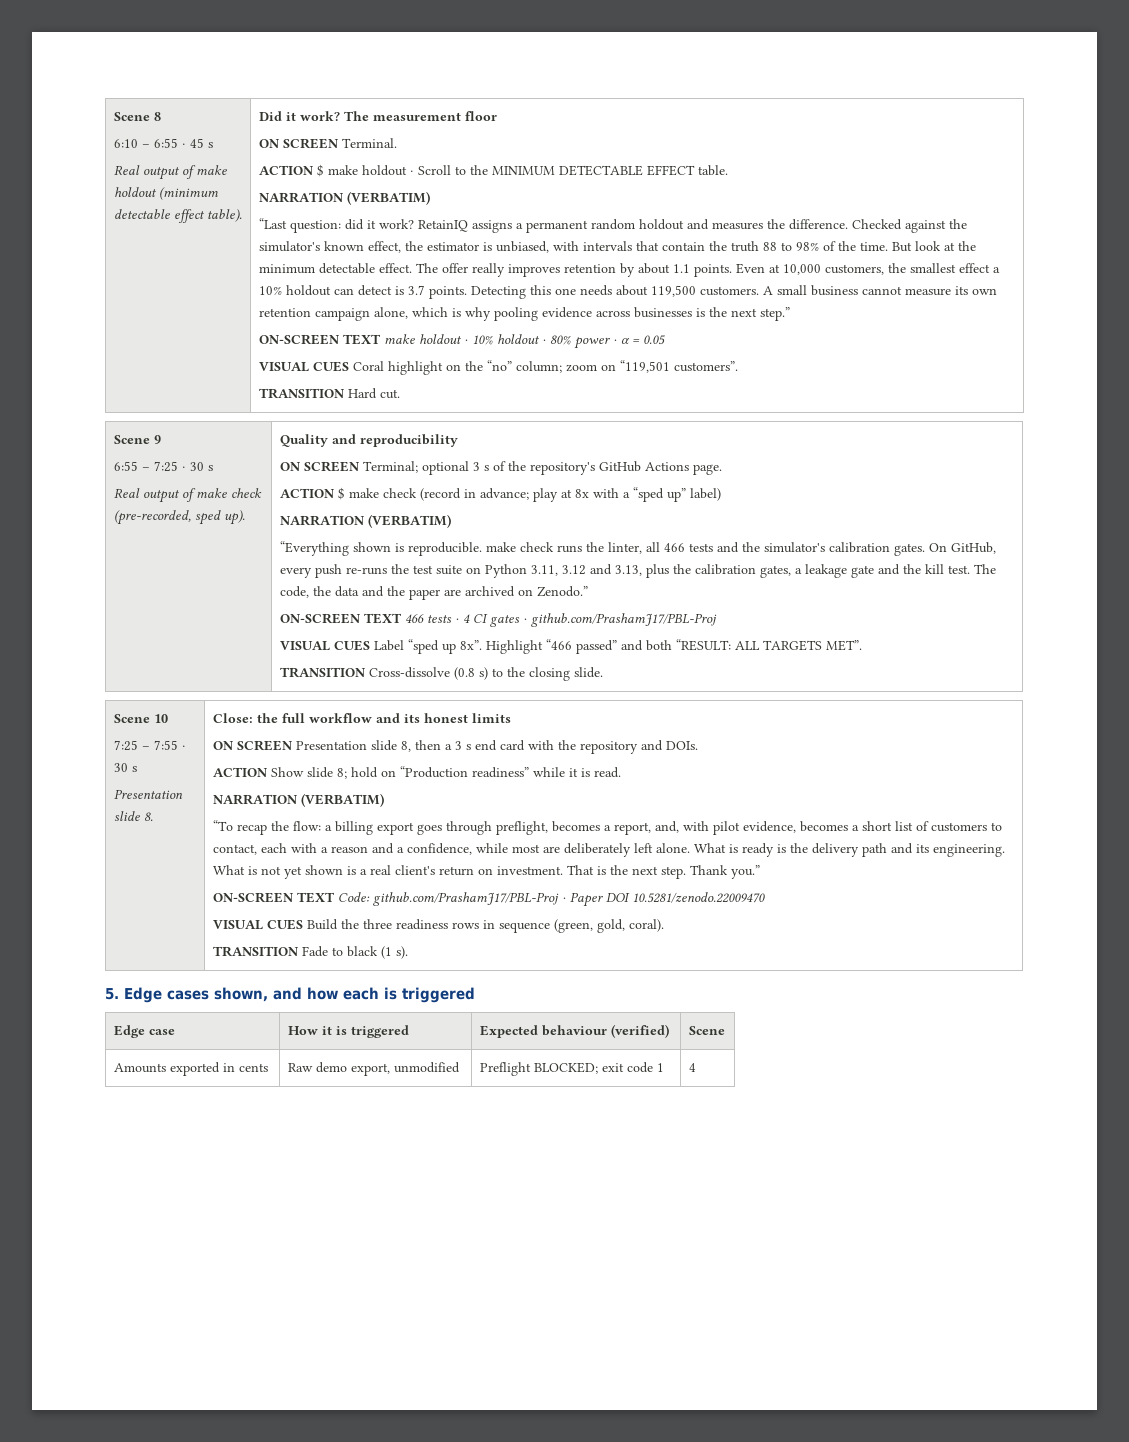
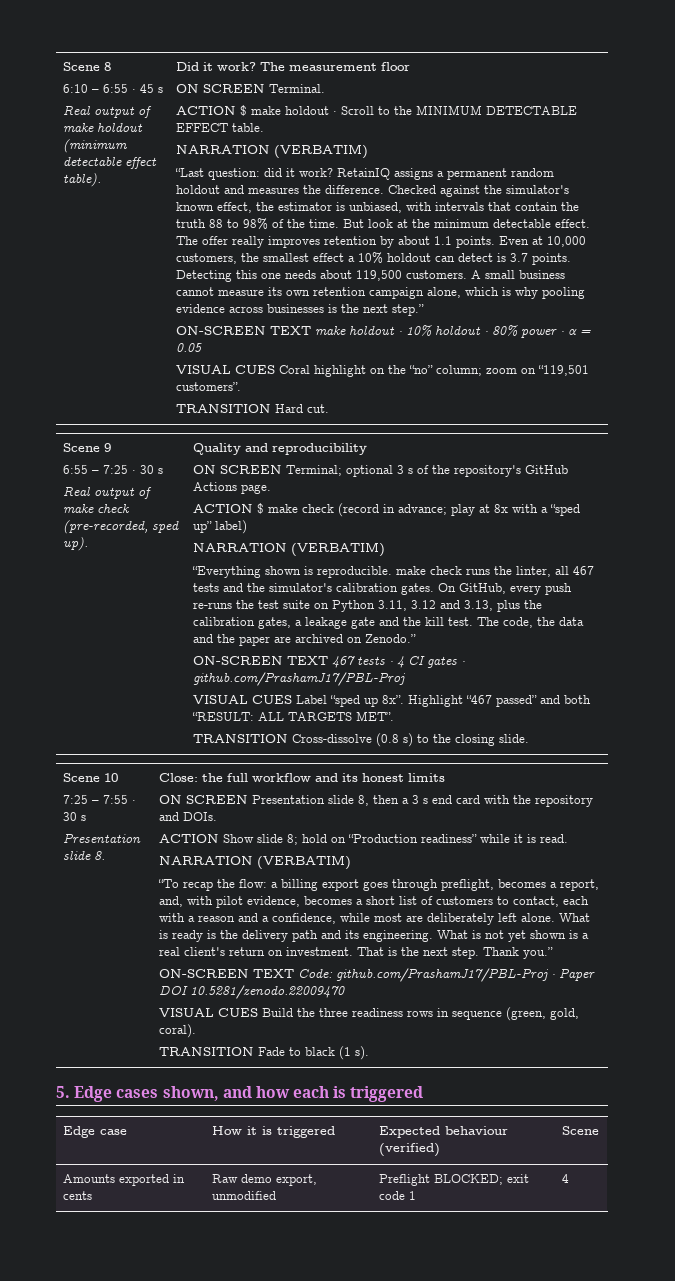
[663,543,685,552] 466 -> [572,566,594,575] 467
[404,614,424,623] 466 -> [331,656,355,668] 467
[545,639,572,650] “466 -> [465,695,492,704] “467

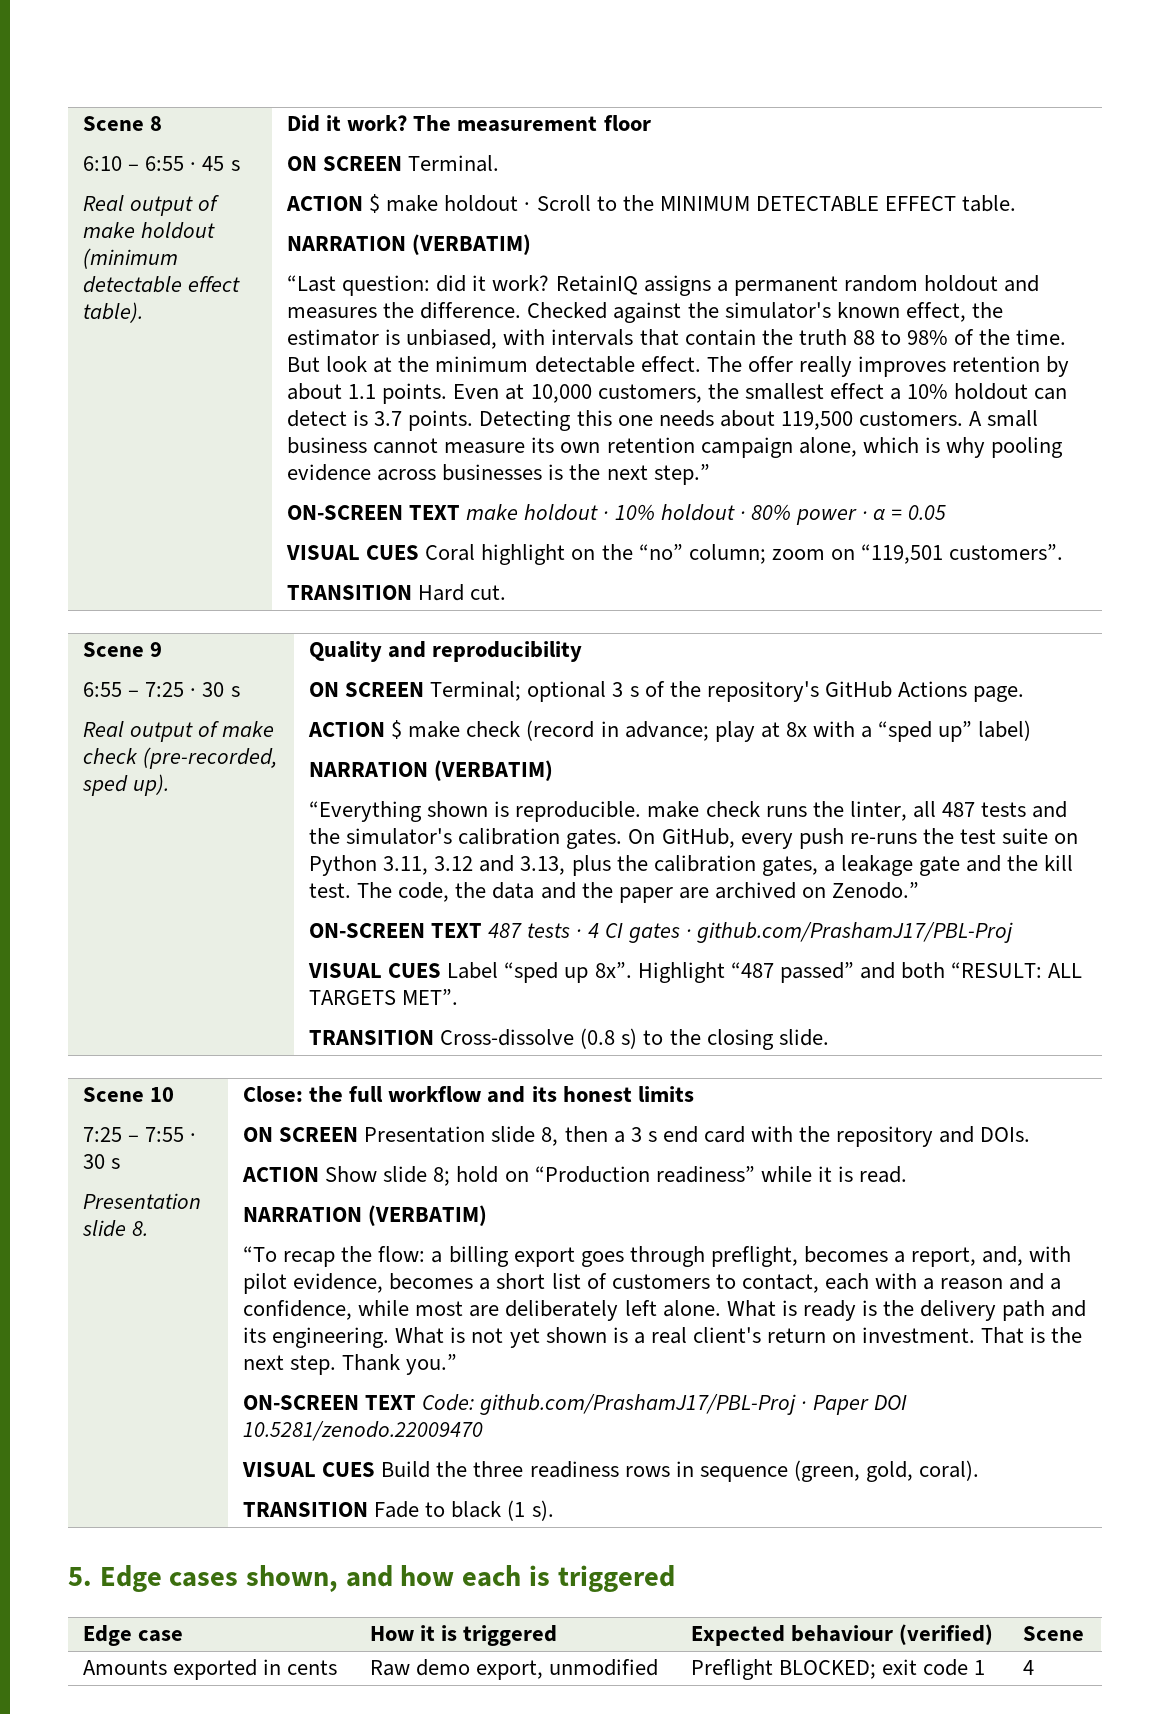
[572,566,594,575] 467 -> [941,802,975,817] 487
[331,656,355,668] 467 -> [488,923,523,938] 487
[465,695,492,704] “467 -> [730,962,774,978] “487

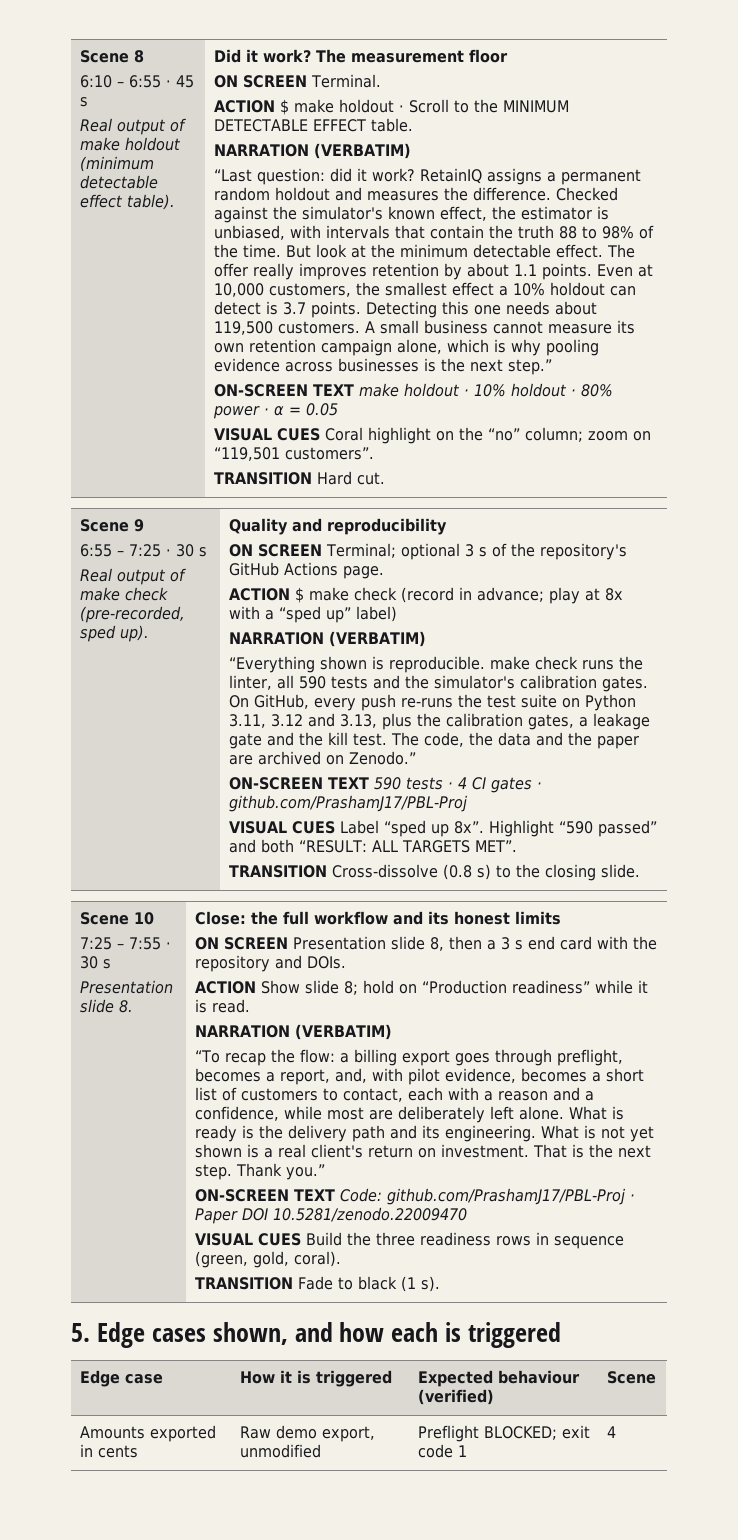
[941,802,975,817] 487 -> [298,676,326,689] 590
[488,923,523,938] 487 -> [373,777,401,790] 590
[730,962,774,978] “487 -> [558,821,593,834] “590

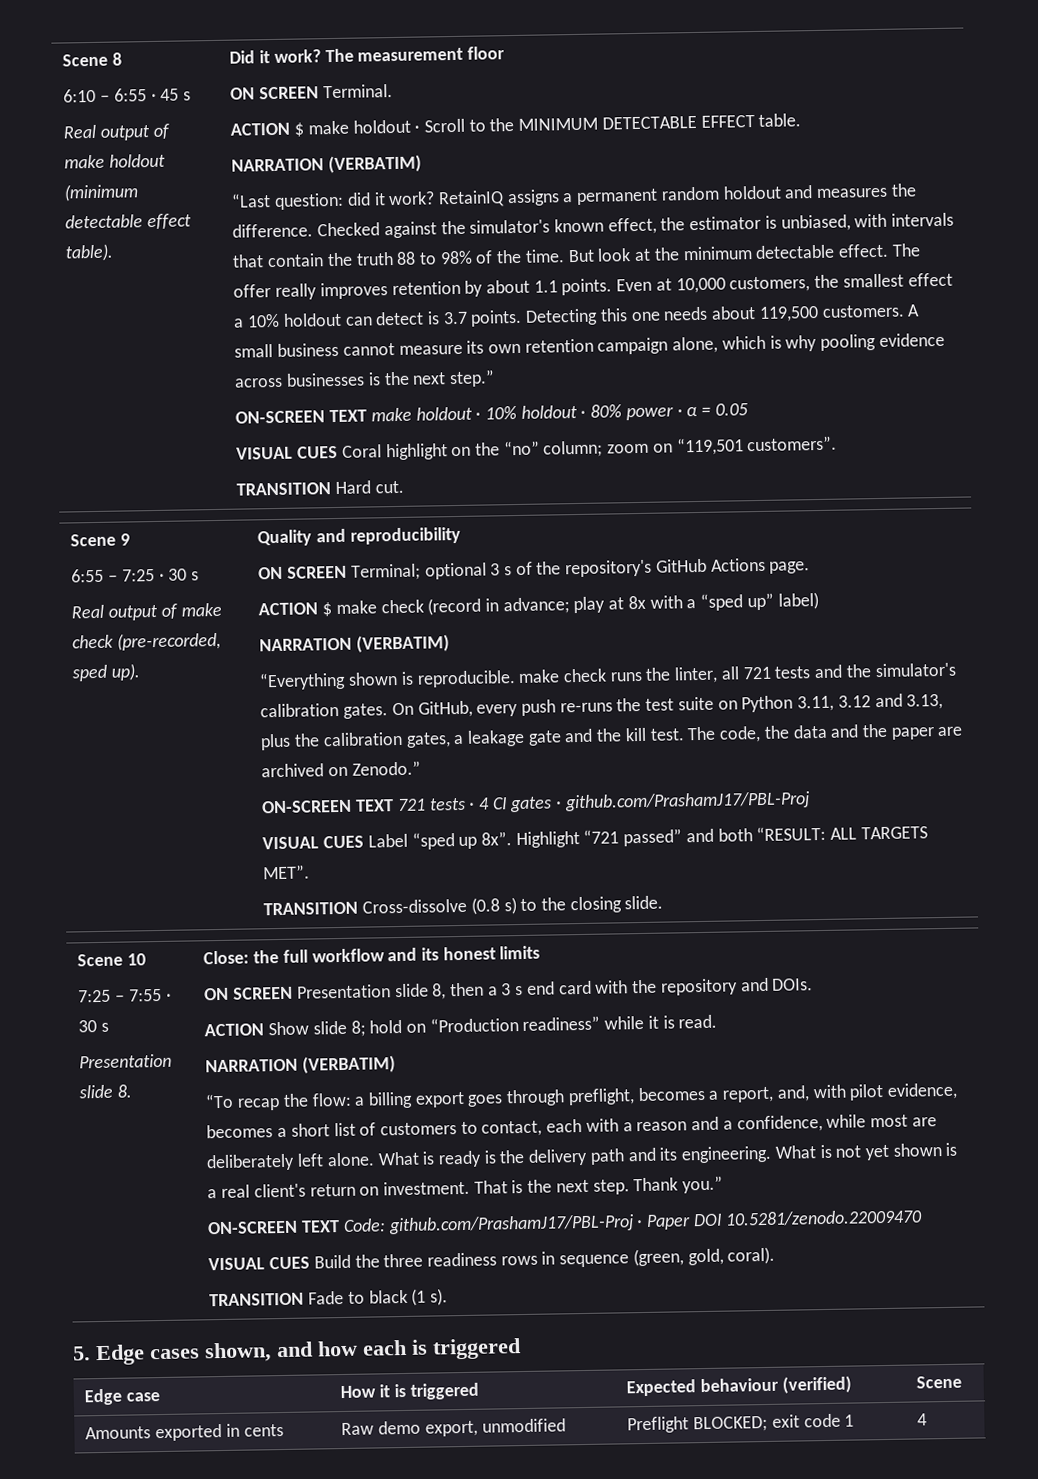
[298,676,326,689] 590 -> [742,666,772,680] 721
[373,777,401,790] 590 -> [396,798,426,812] 721
[558,821,593,834] “590 -> [583,829,620,844] “721

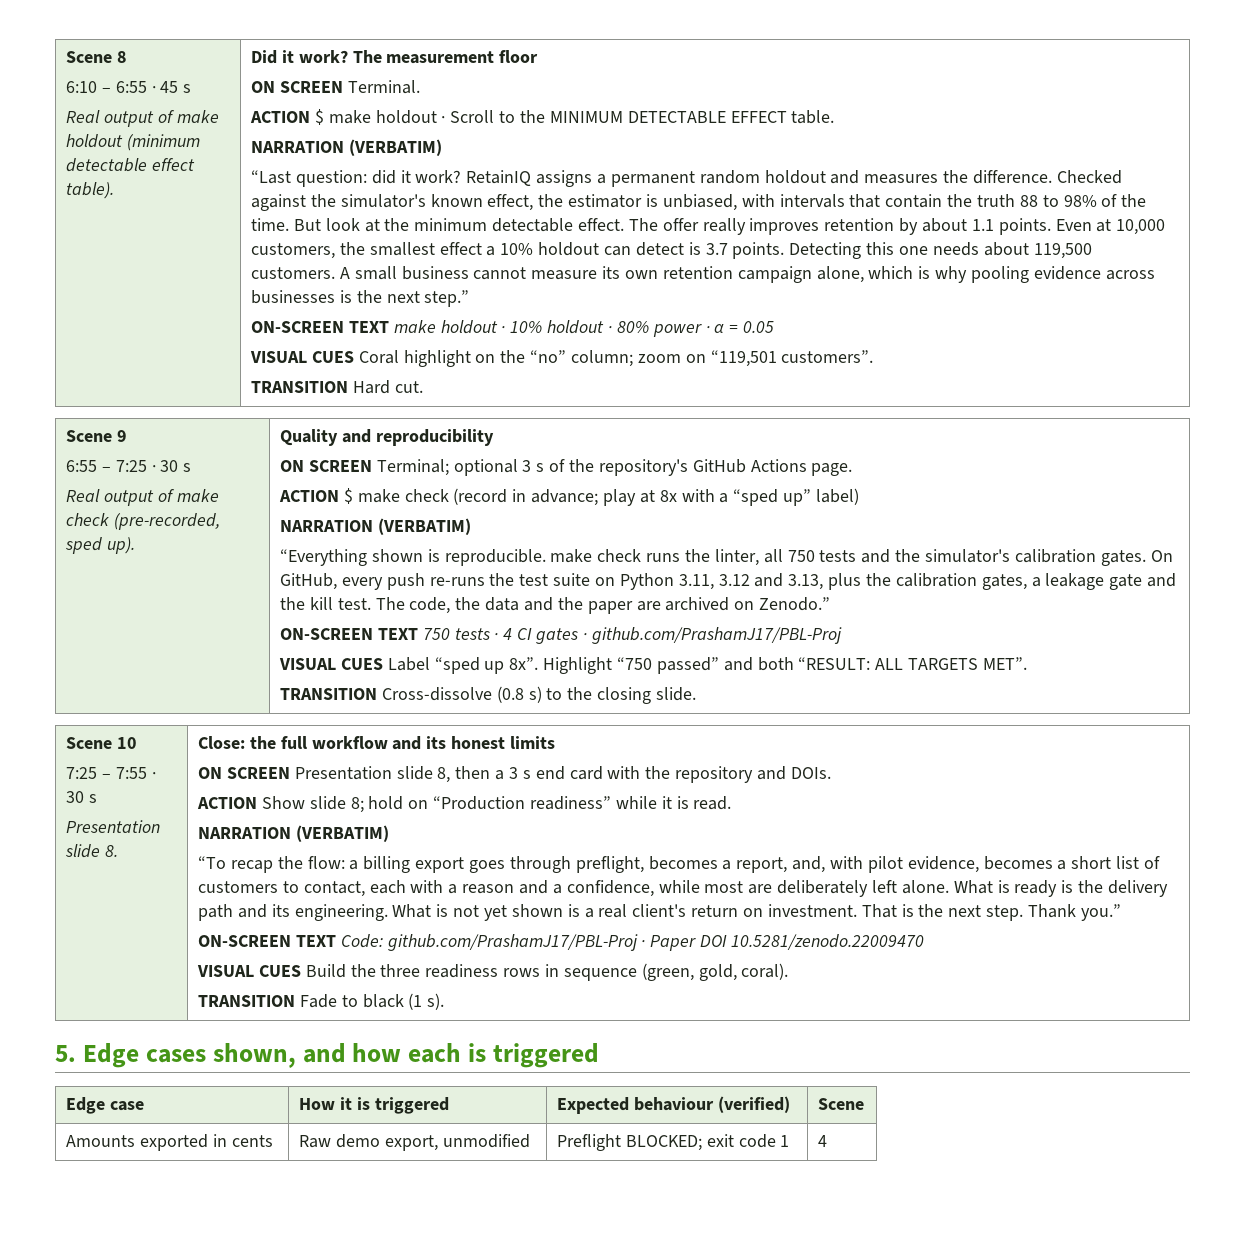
[742,666,772,680] 721 -> [787,550,815,562] 750
[396,798,426,812] 721 -> [422,628,450,640] 750
[583,829,620,844] “721 -> [616,657,652,670] “750

